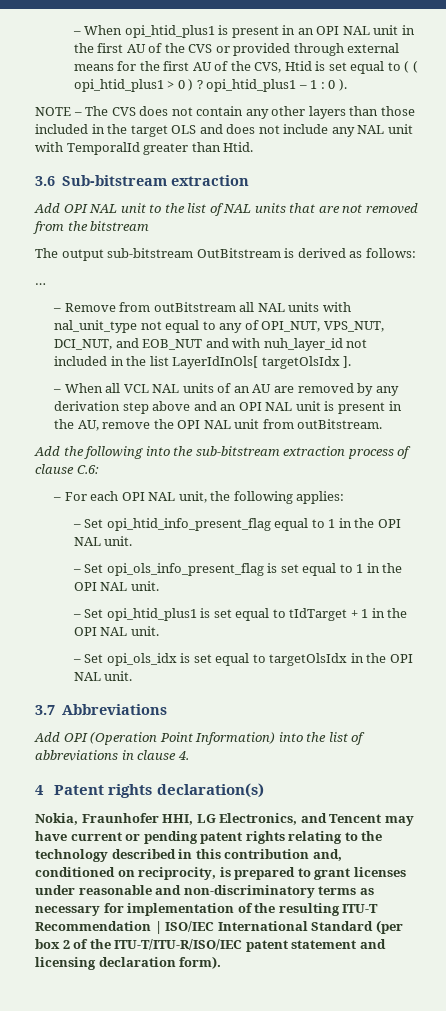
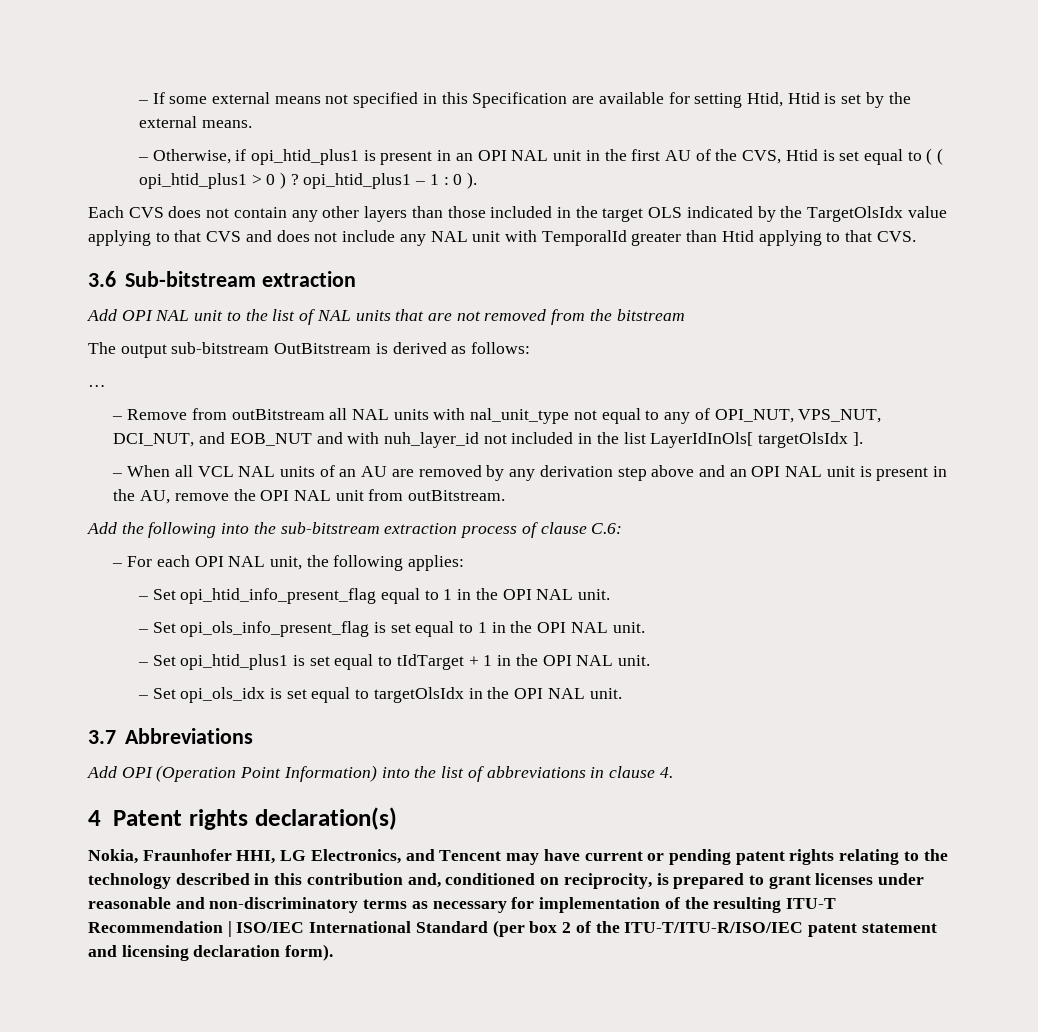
[72,25,123,35] – When -> [137,92,911,108] [138,116,252,128] [137,149,247,164] – If some external means not specified in this Specification are available for setting Htid, Htid is set by the external means. // – Otherwise, if
[188,43,400,56] [73,61,251,71] CVS or provided through external means for the first AU of the -> (738, 155) none
[35,106,109,116] NOTE – The -> [88,206,124,218] Each
(197, 129) none -> [686,206,947,222] [88,230,242,246] indicated by the TargetOlsIdx value applying to that CVS
[223,142,254,152] Htid. -> [721,230,916,246] Htid applying to that CVS.

